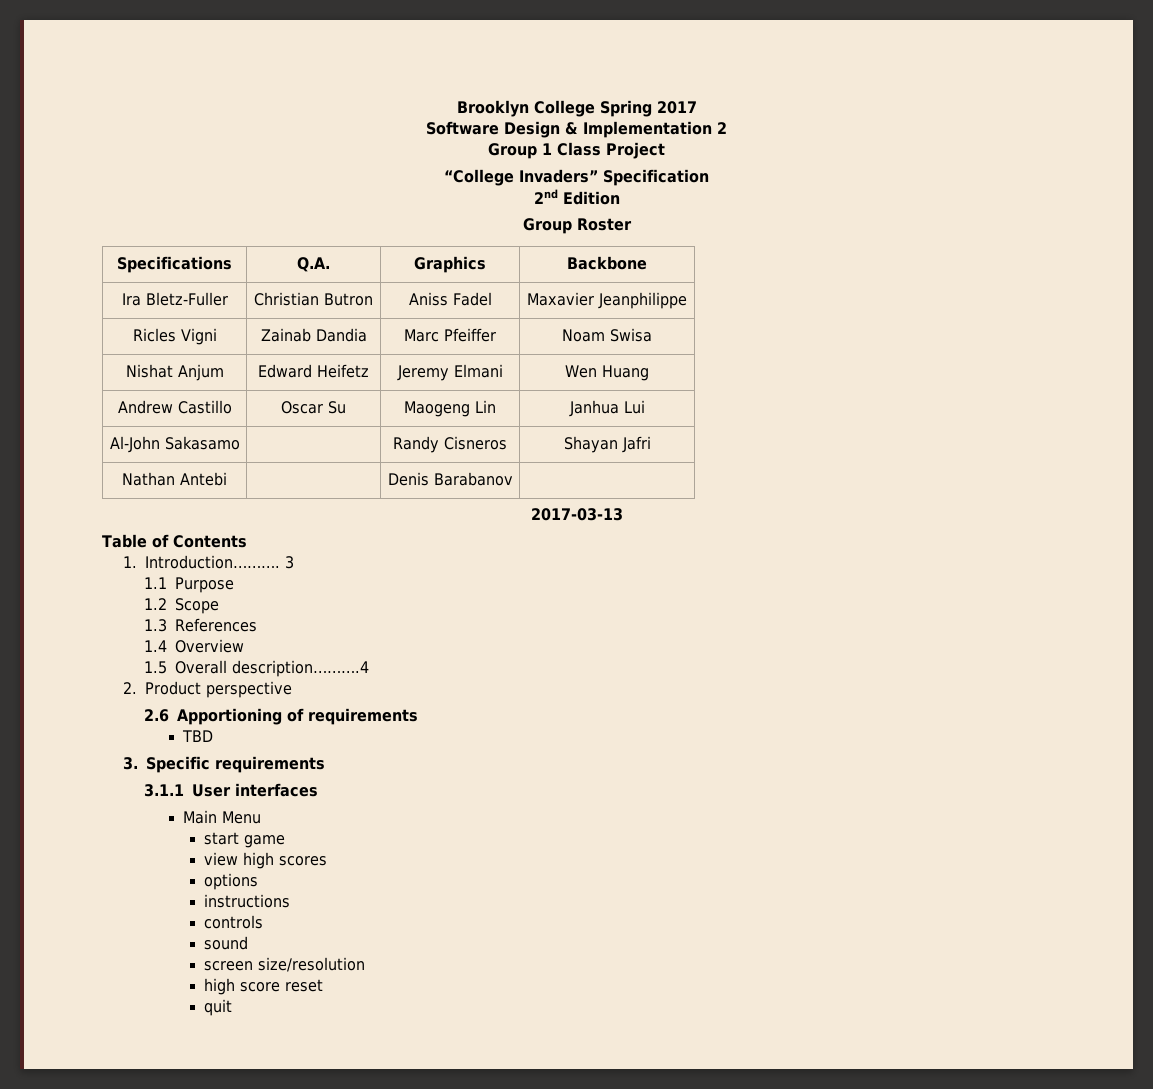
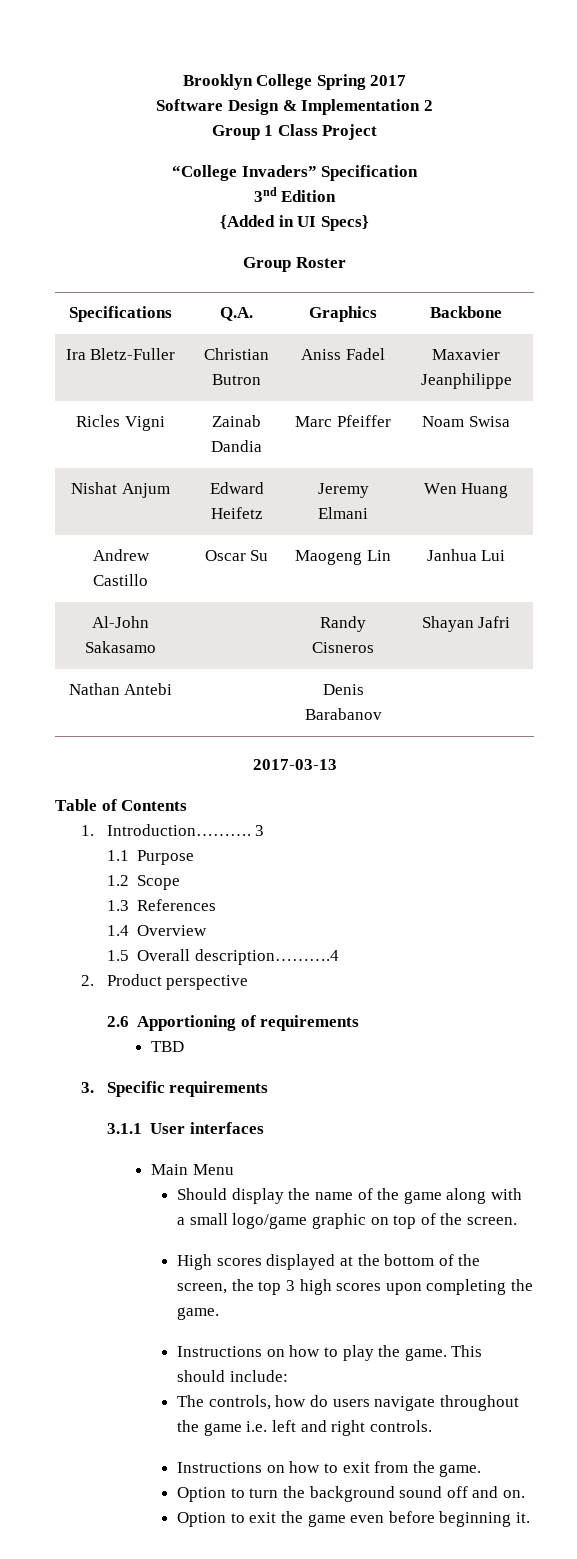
[533,189,558,204] 2nd -> [253,187,277,202] 3nd
(620, 198) none -> [220,215,369,231] // {Added in UI Specs}
[204,832,286,848] [204,852,328,869] [204,873,259,890] [204,894,291,908] [204,915,264,929] [204,936,249,950] [204,957,366,972] [204,978,324,995] [204,999,233,1016] start game // view high scores // options // instructions // controls // sound // screen size/resolution // high score reset // quit -> [177,1188,523,1204] [177,1213,518,1229] [177,1254,481,1270] [177,1279,534,1295] [177,1307,220,1320] [177,1345,483,1361] [177,1370,288,1382] [177,1395,519,1411] [177,1420,432,1436] [177,1461,482,1477] [177,1486,526,1502] [177,1511,531,1527] Should display the name of the game along with a small logo/game graphic on top of the screen. // High scores displayed at the bottom of the screen, the top 3 high scores upon completing the game. // Instructions on how to play the game. This should include: // The controls, how do users navigate throughout the game i.e. left and right controls. // Instructions on how to exit from the game. // Option to turn the background sound off and on. // Option to exit the game even before beginning it.

